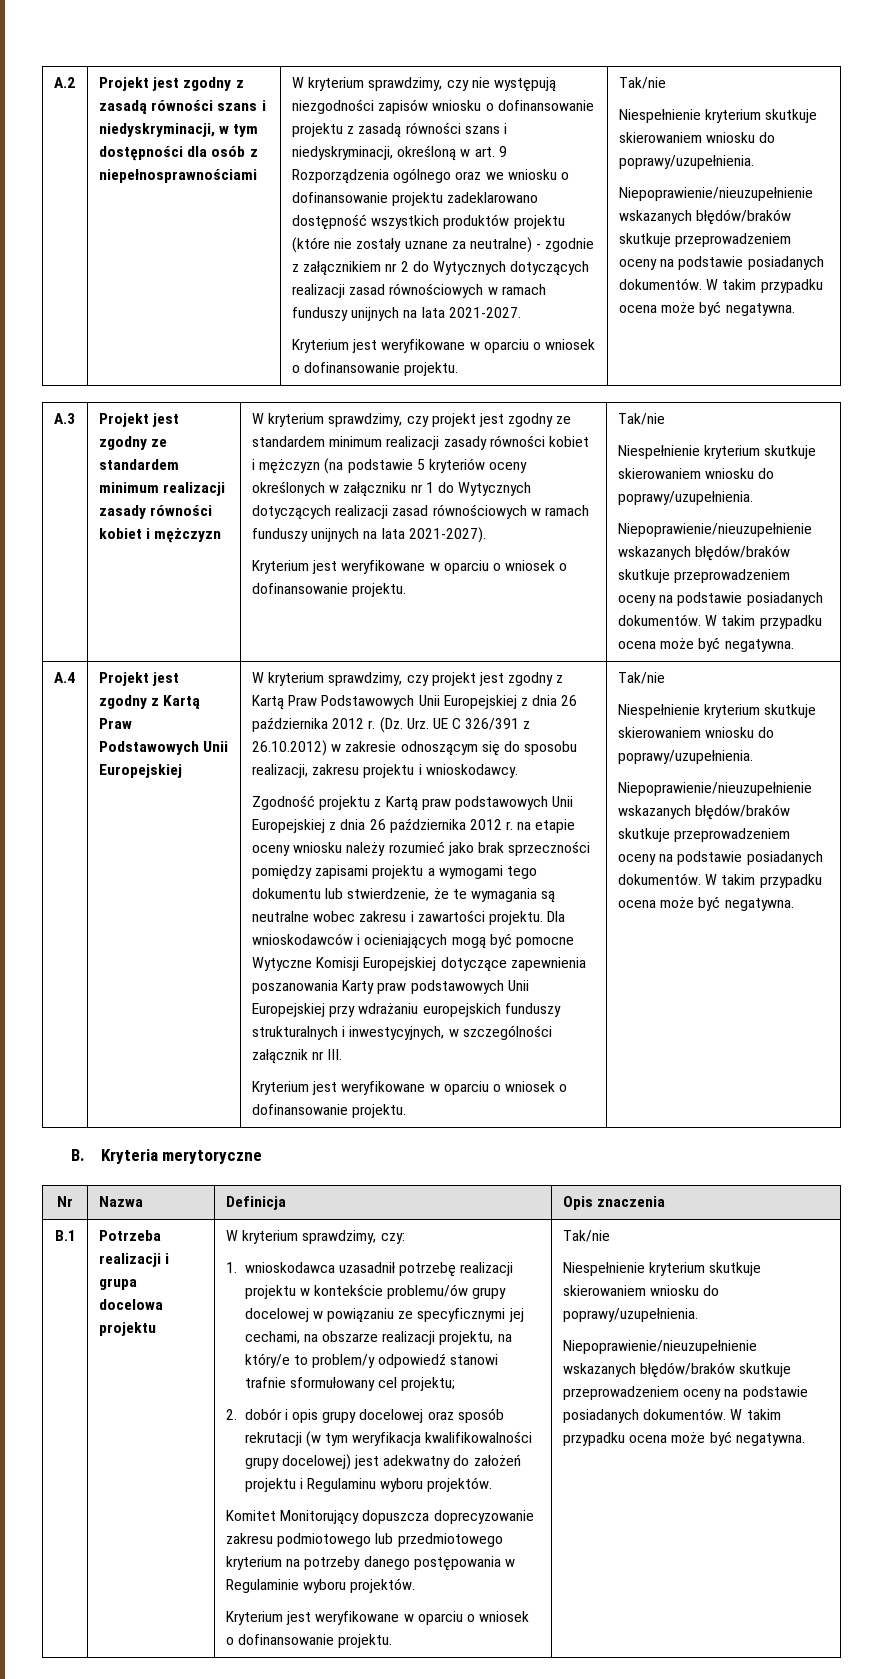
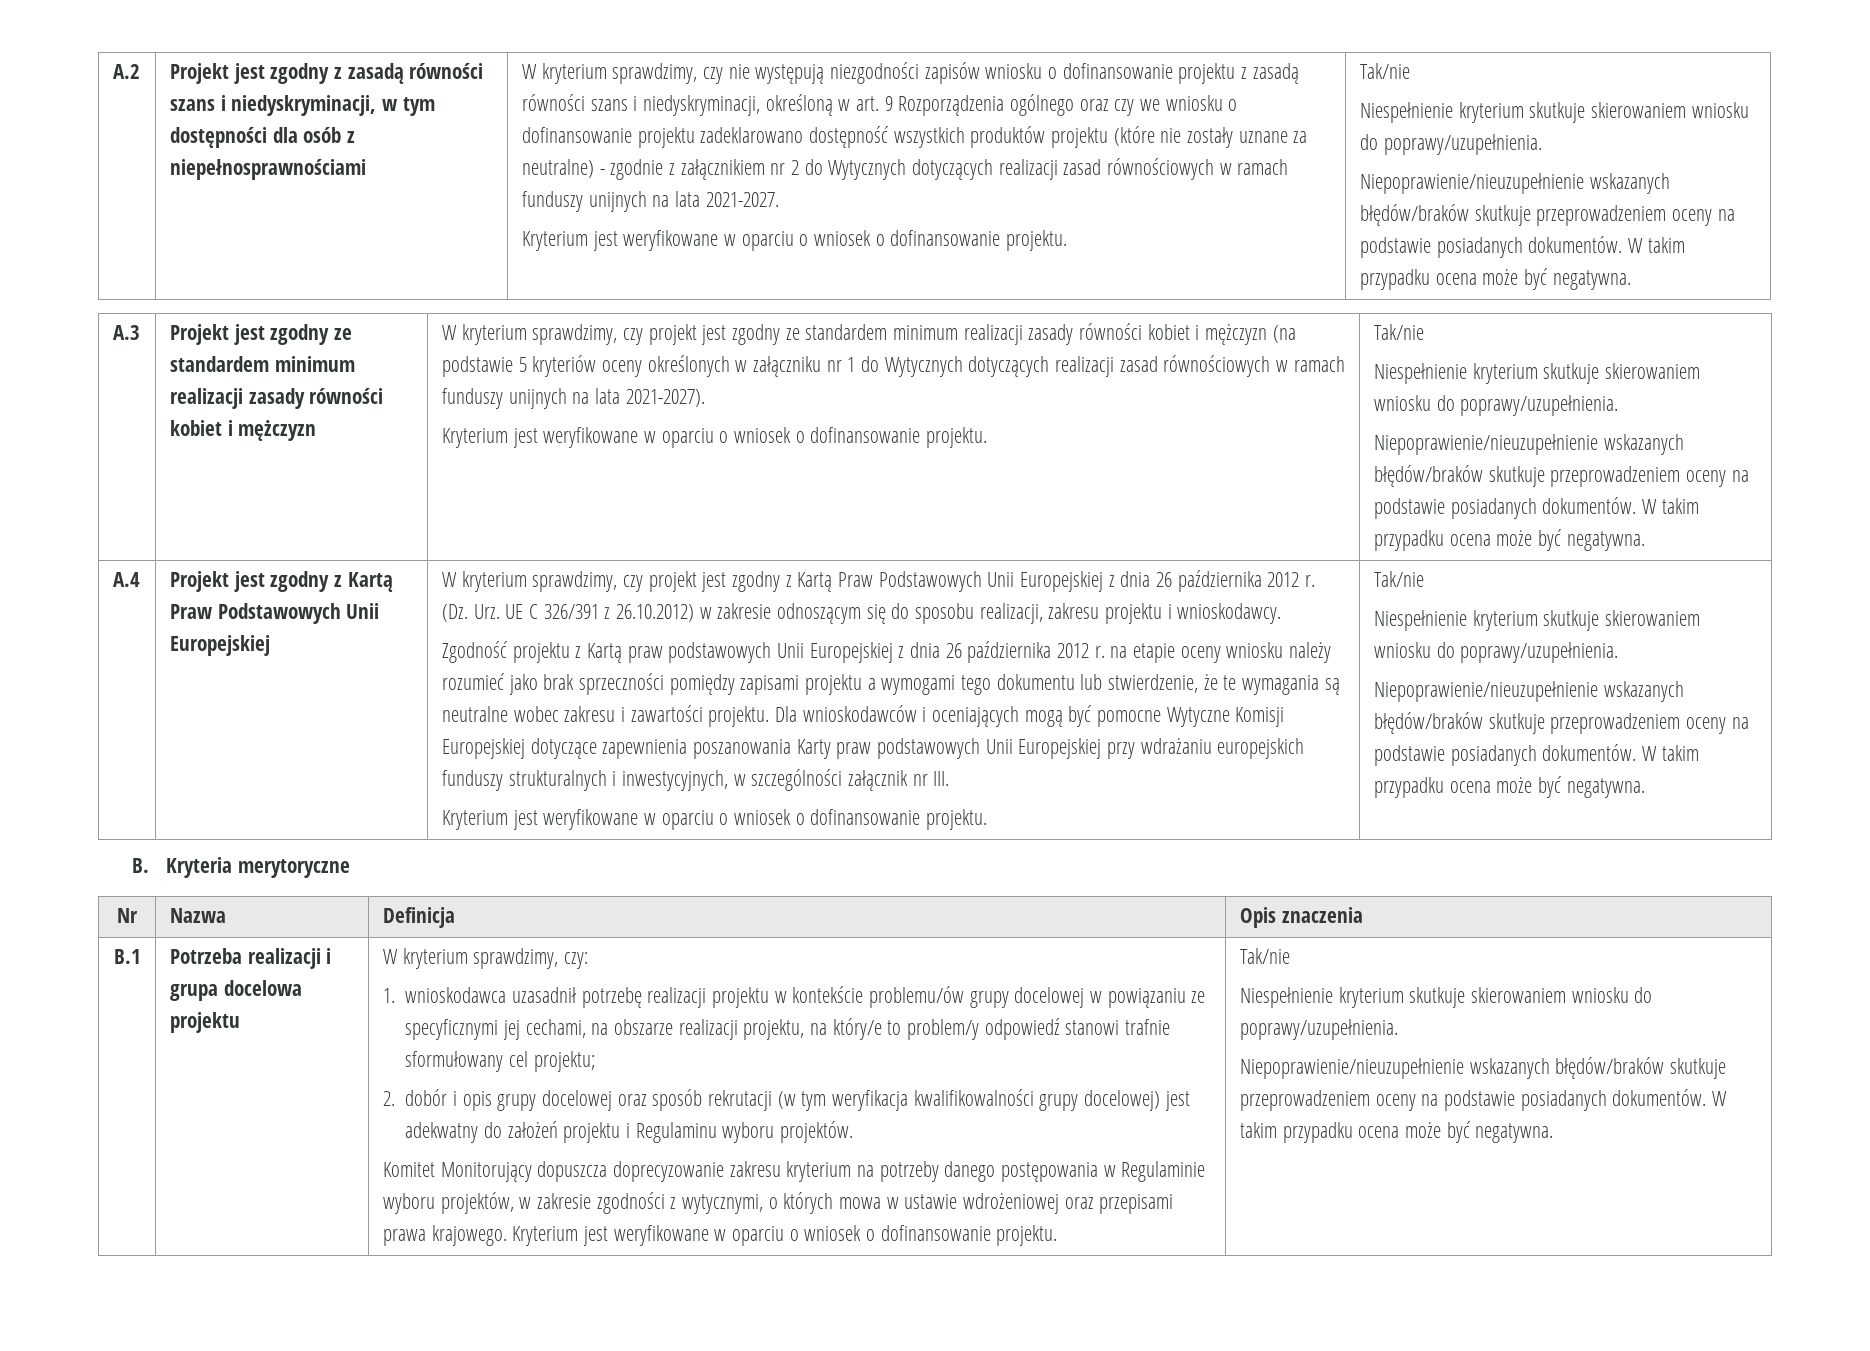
(482, 175) none -> [1114,99,1135,116] czy
[364,934,448,949] ocieniających -> [931,706,1019,727] oceniających
[277,1533,503,1547] podmiotowego lub przedmiotowego -> (781, 1169) none
[350,1578,416,1593] projektów. // -> [440,1192,1174,1214] [382,1225,507,1246] projektów, w zakresie zgodności z wytycznymi, o których mowa w ustawie wdrożeniowej oraz przepisami prawa krajowego.

